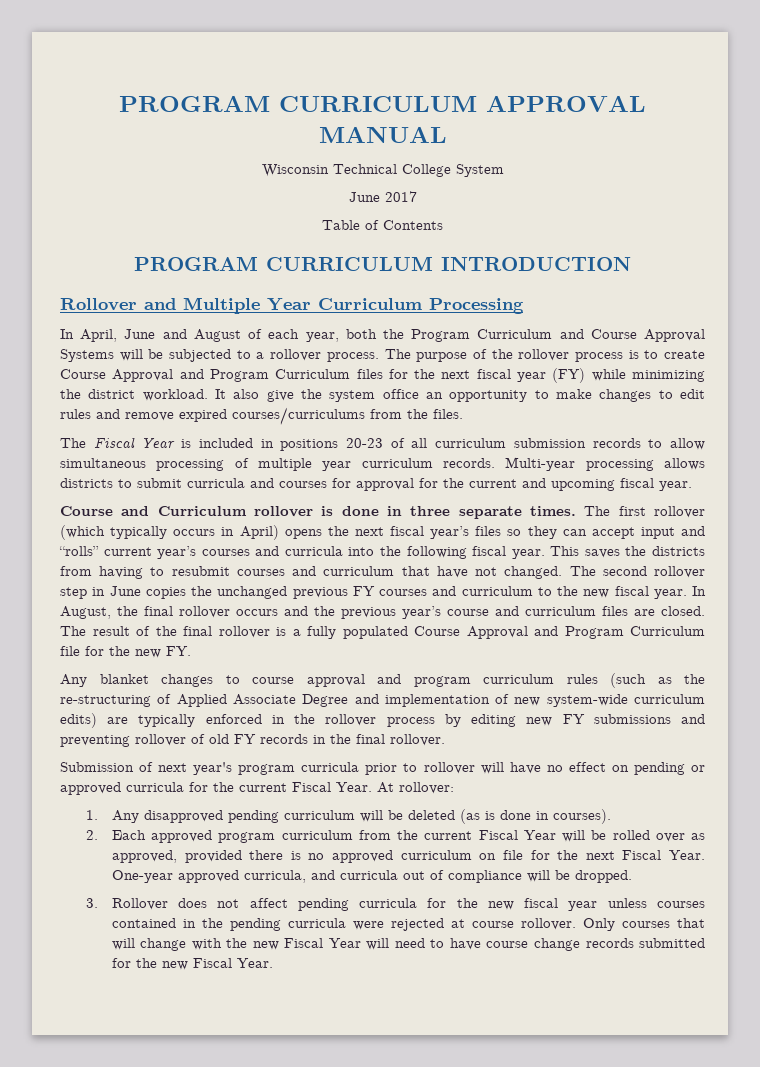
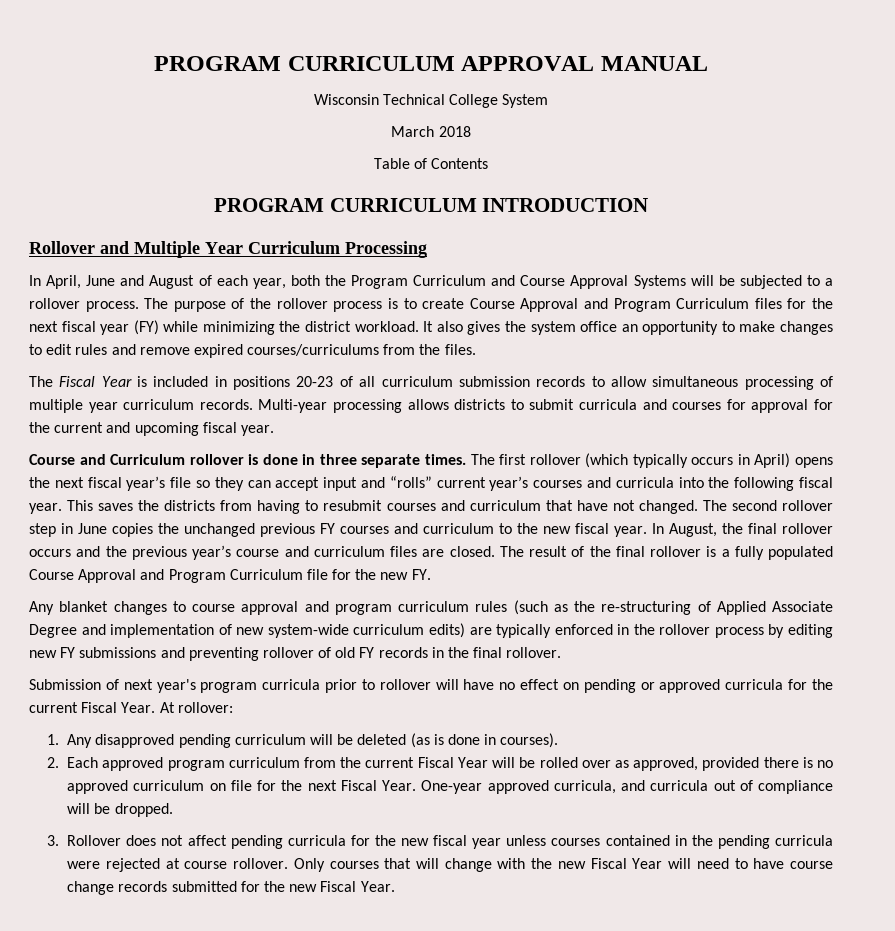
[348,191,417,202] June 2017 -> [391,126,471,137] March 2018
[266,390,294,402] give -> [467,321,501,335] gives
[475,526,502,536] files -> [170,477,192,488] file

